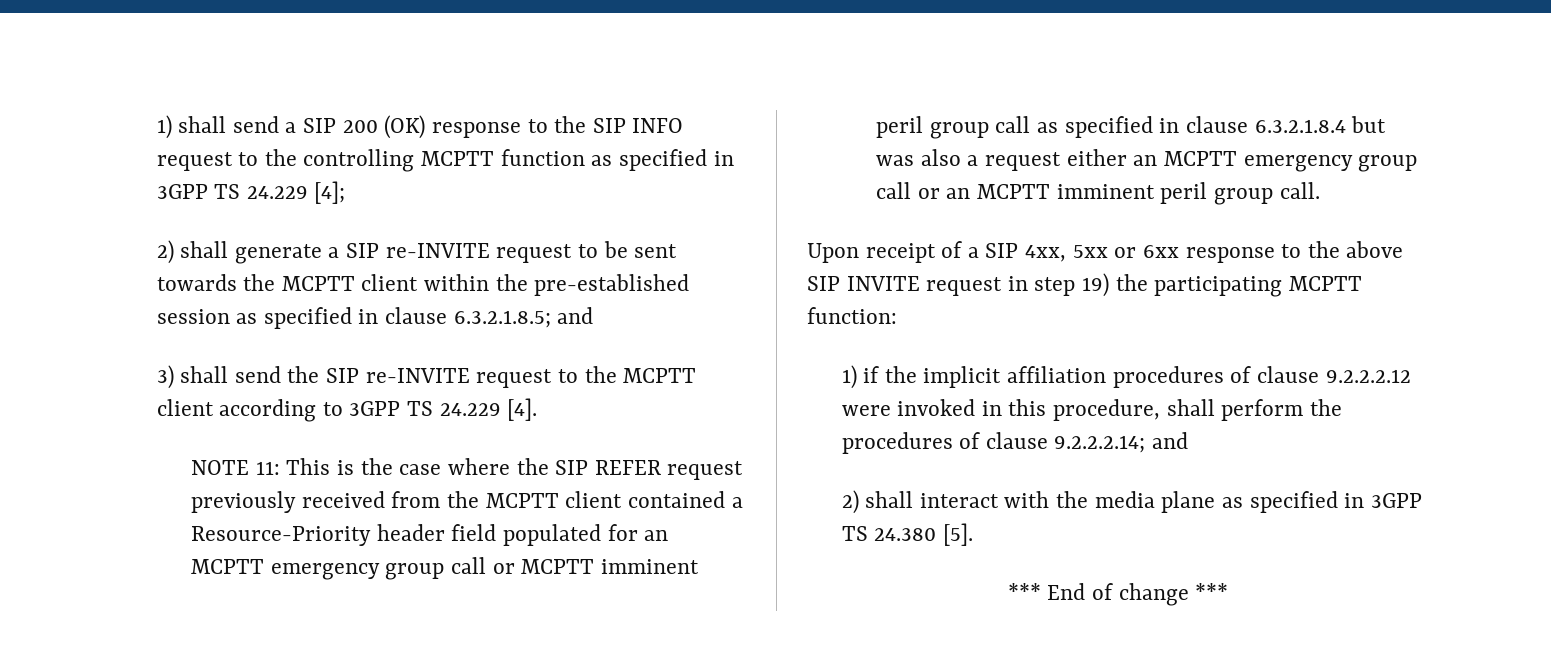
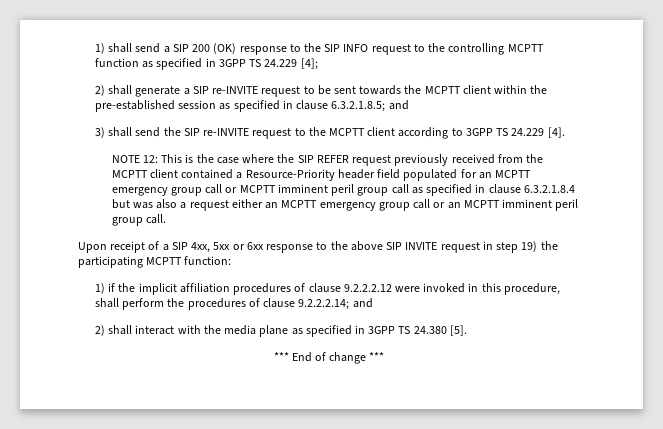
[255,461,280,475] 11: -> [142,155,158,163] 12:

